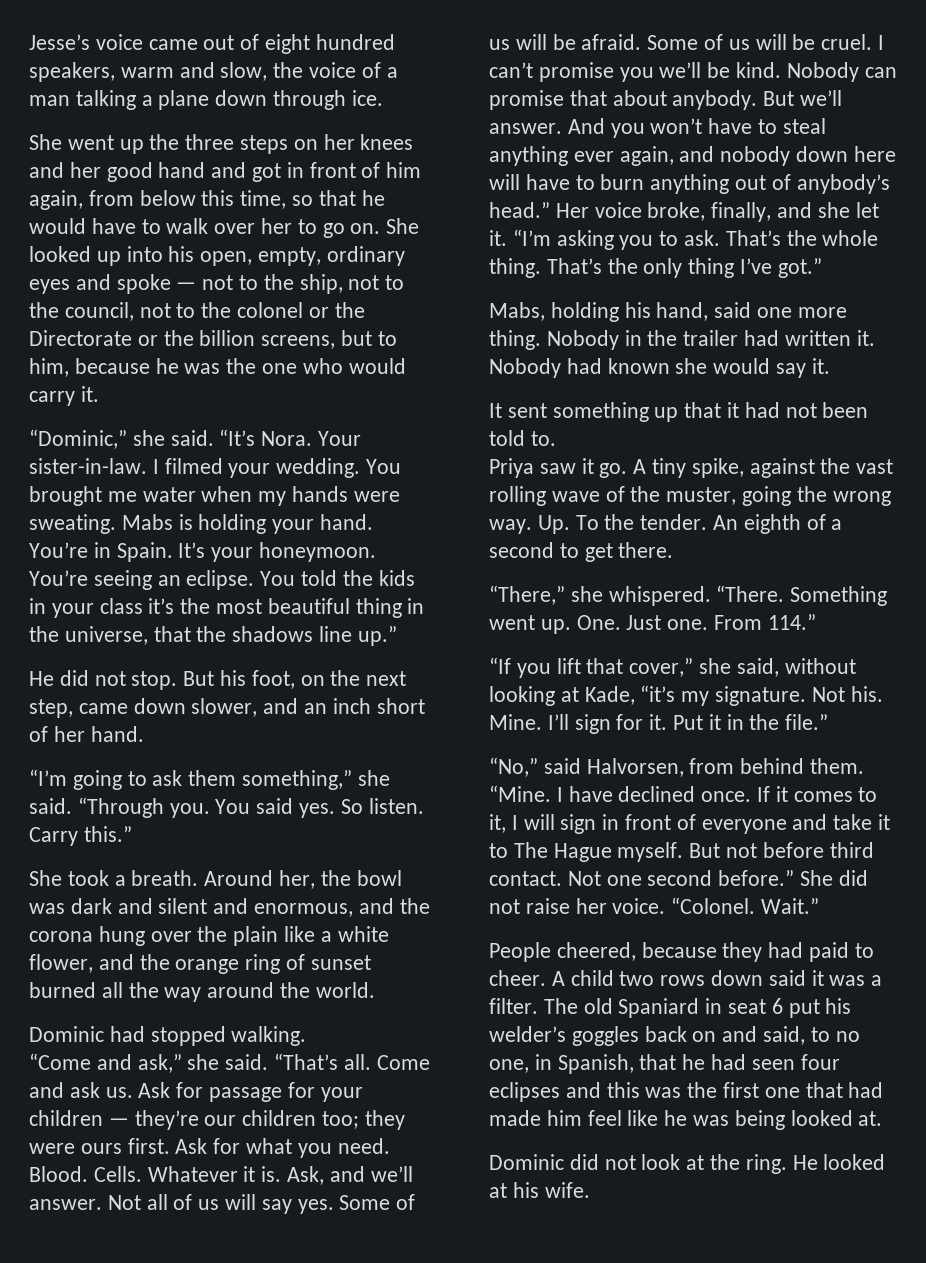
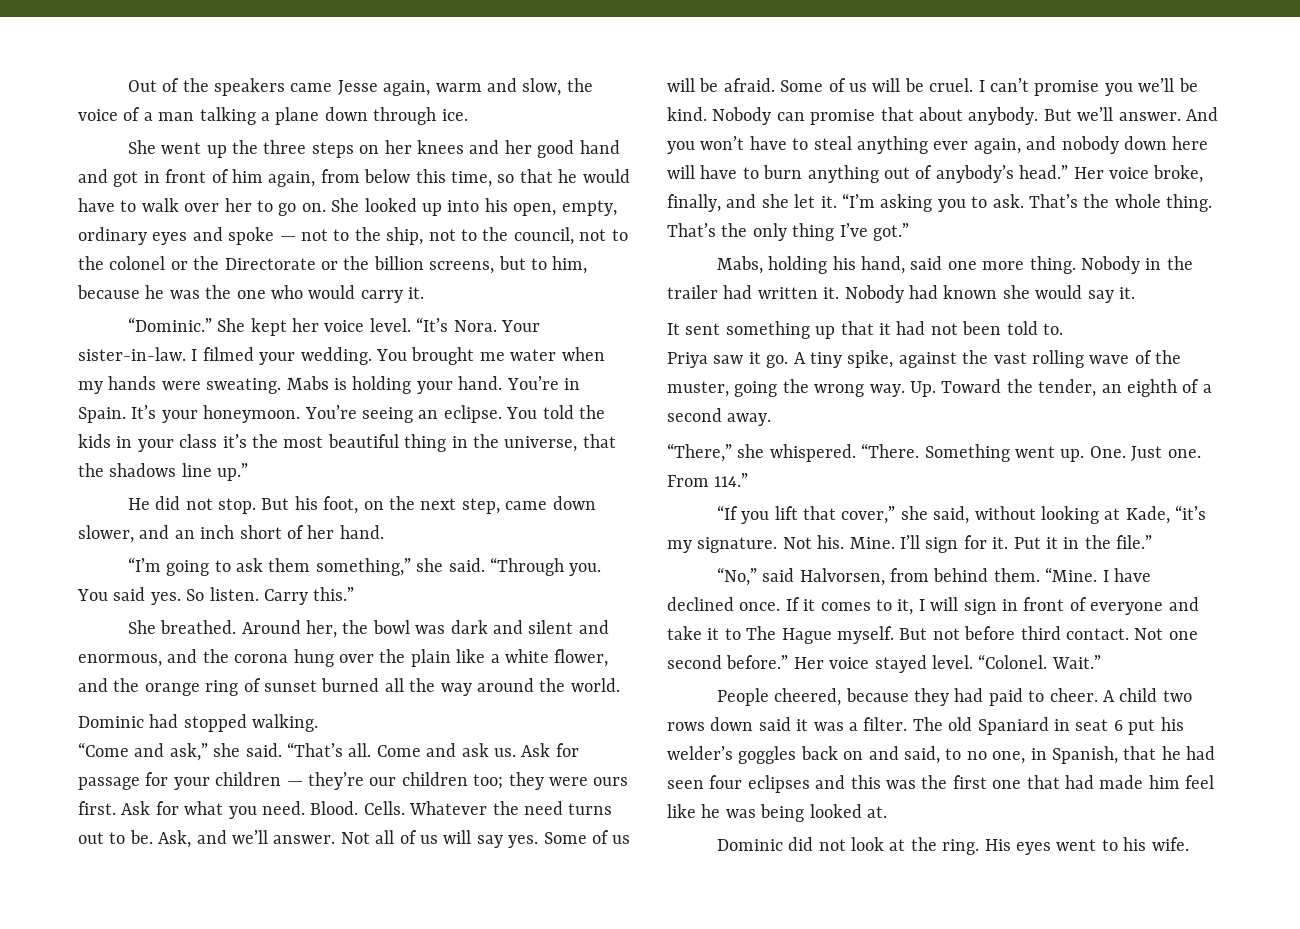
[29,34,395,54] [29,62,115,82] Jesse’s voice came out of eight hundred speakers, -> [127,78,431,96] Out of the speakers came Jesse again,
[29,429,214,449] “Dominic,” she said. -> [127,317,411,336] “Dominic.” She kept her voice level.
[67,870,199,886] took a breath. -> [160,620,237,634] breathed.
[243,1166,282,1182] it is. -> [492,801,613,815] [78,830,153,844] the need turns out to be.
[575,514,739,530] To the tender. An -> [941,379,1122,397] Toward the tender, an
[559,542,674,562] to get there. -> [727,413,772,426] away.
[800,870,868,886] [489,898,666,914] She did not raise her voice. -> [793,655,973,673] Her voice stayed level.
[792,1154,886,1170] [489,1183,507,1198] He looked at -> [984,839,1118,855] His eyes went to

